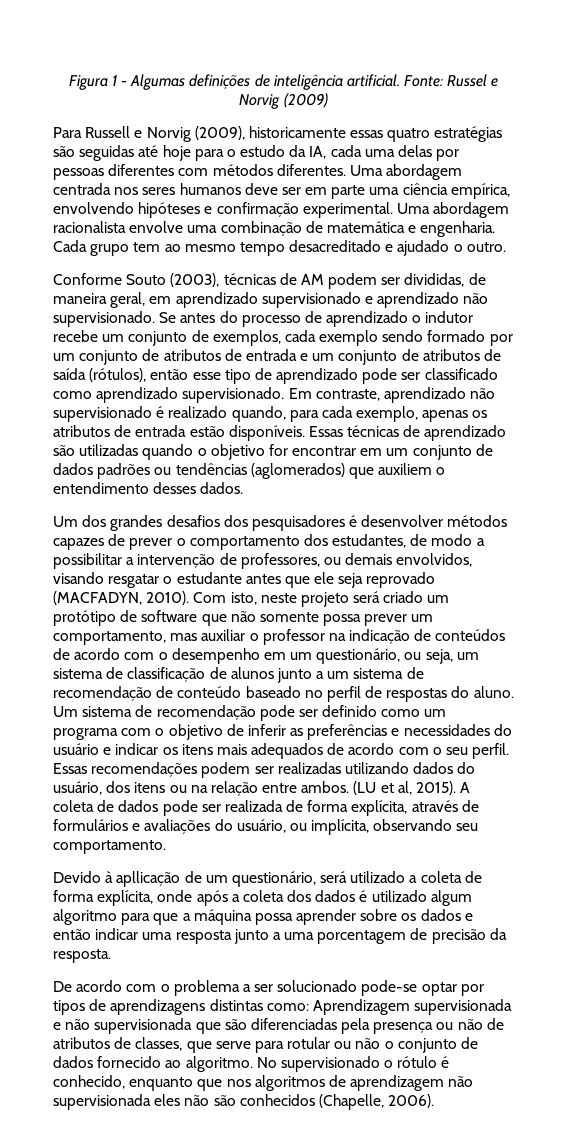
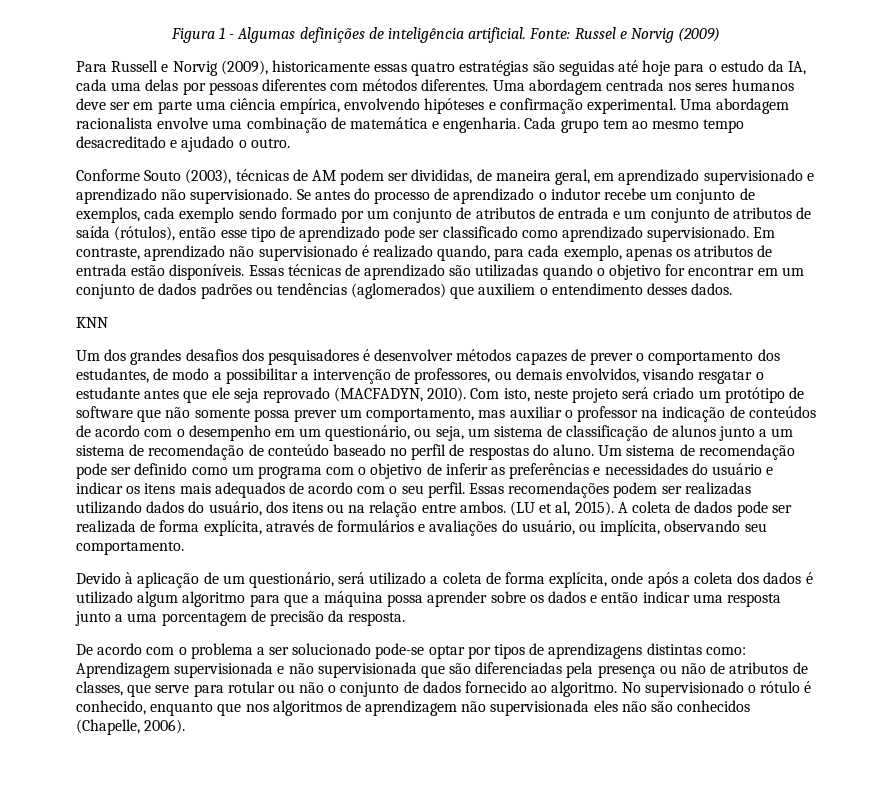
(244, 488) none -> [76,317,108,328] // KNN
[116,871,181,887] apllicação -> [137,572,200,588] aplicação

